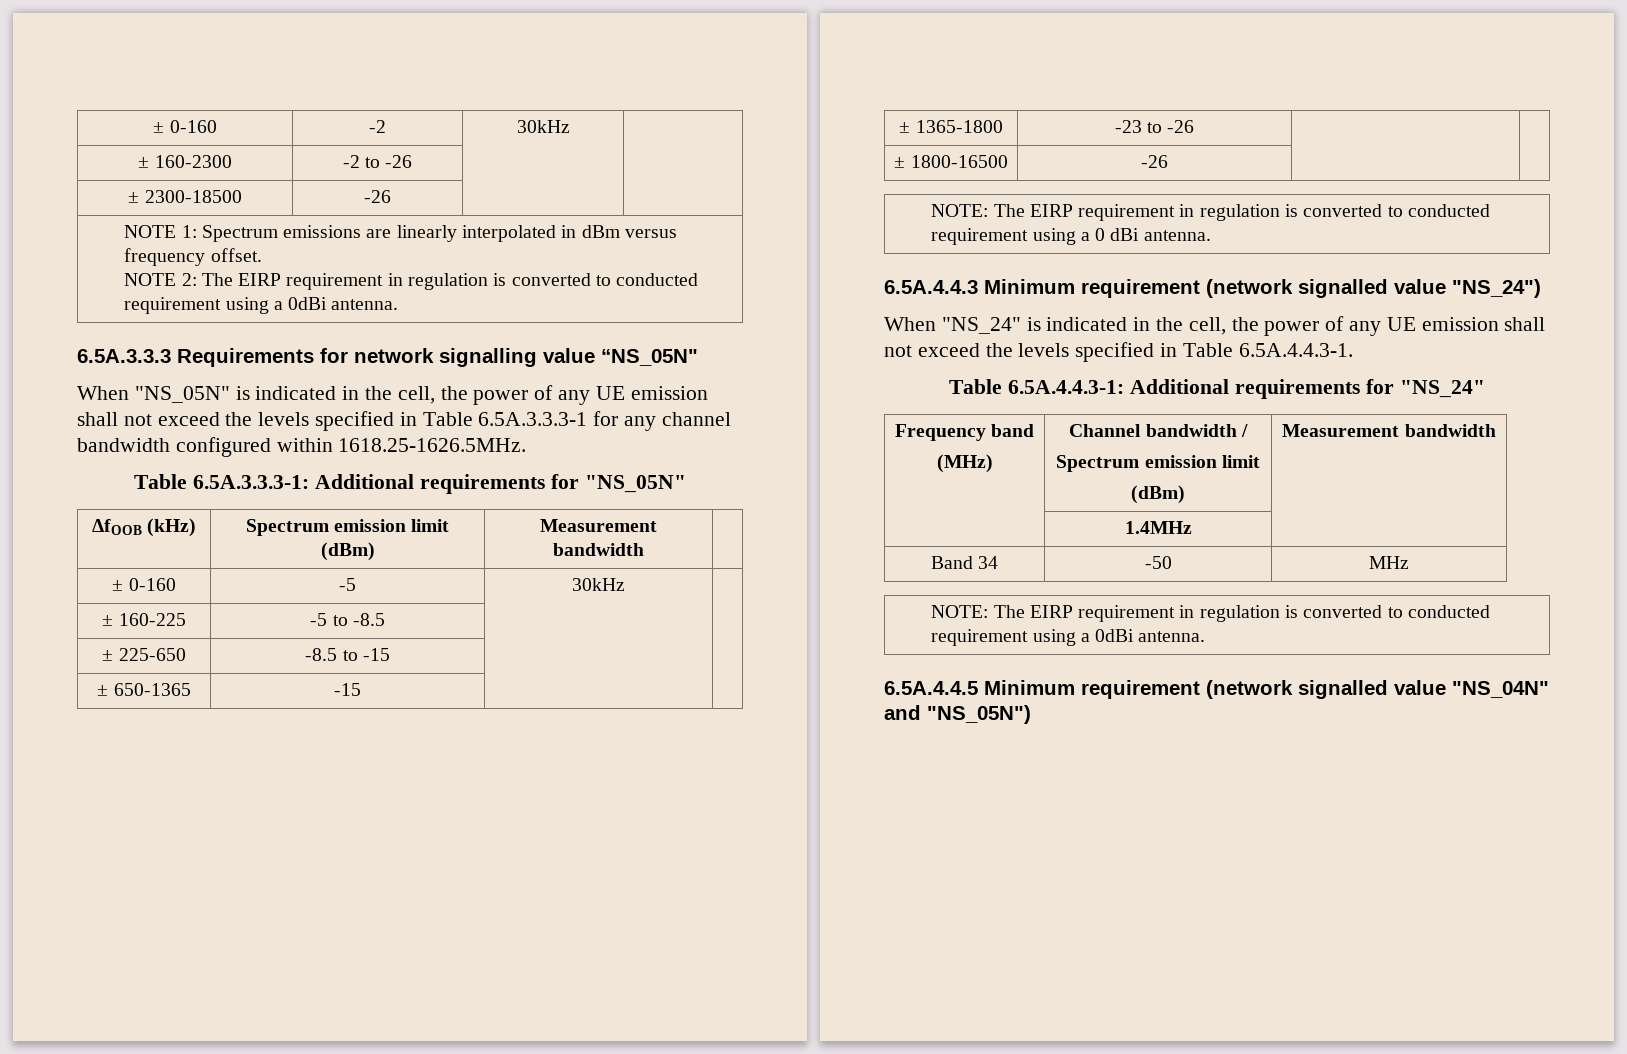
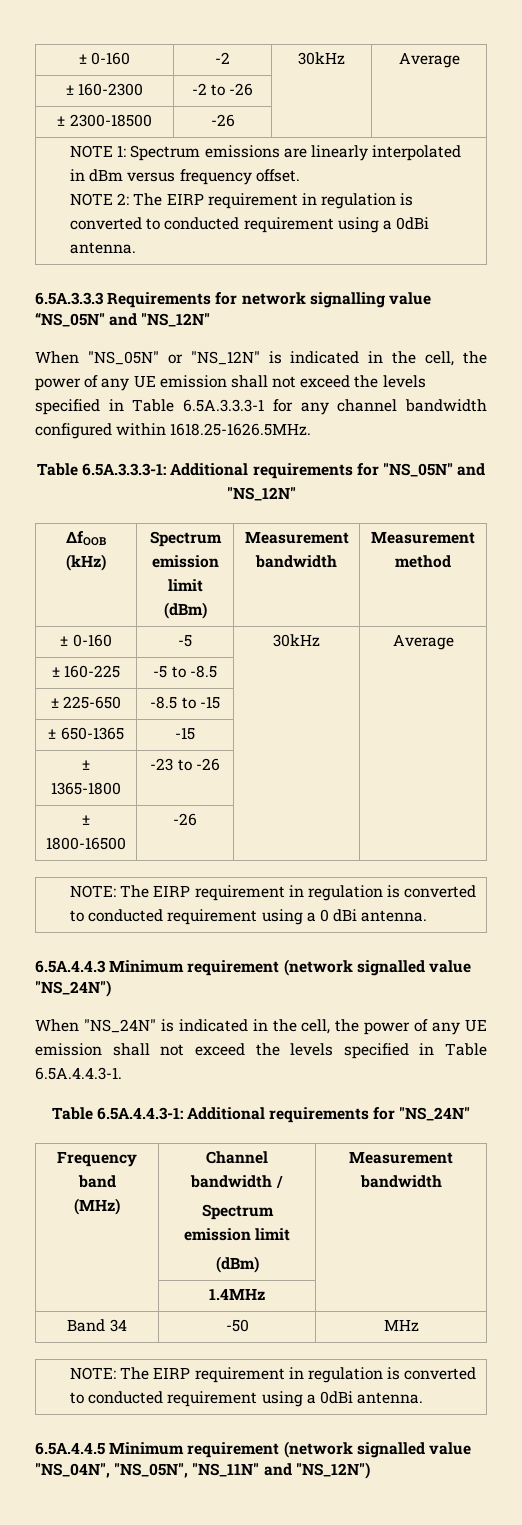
(570, 126) none -> [398,52,460,68] Average
(698, 357) none -> [109,313,211,327] and "NS_12N"
(230, 394) none -> [167,351,260,365] or "NS_12N"
(686, 484) none -> [457,463,486,476] [226,487,296,501] and "NS_12N"
(644, 549) none -> [371,531,475,544] [395,555,451,568] Measurement method
(625, 584) none -> [392,634,454,650] Average
[1452,279,1541,298] [884,317,1021,334] "NS_24") // When "NS_24" -> [35,980,111,997] [35,1019,156,1033] "NS_24N") // When "NS_24N"
[1399,380,1485,398] "NS_24" -> [399,1107,471,1121] "NS_24N"
[1452,681,1549,698] [884,705,1031,724] "NS_04N" and "NS_05N") -> [35,1462,370,1479] "NS_04N", "NS_05N", "NS_11N" and "NS_12N")

